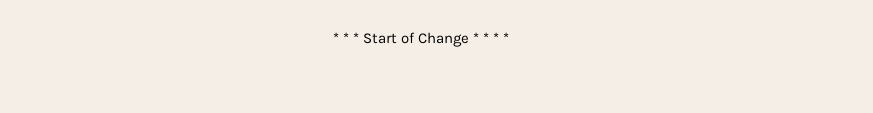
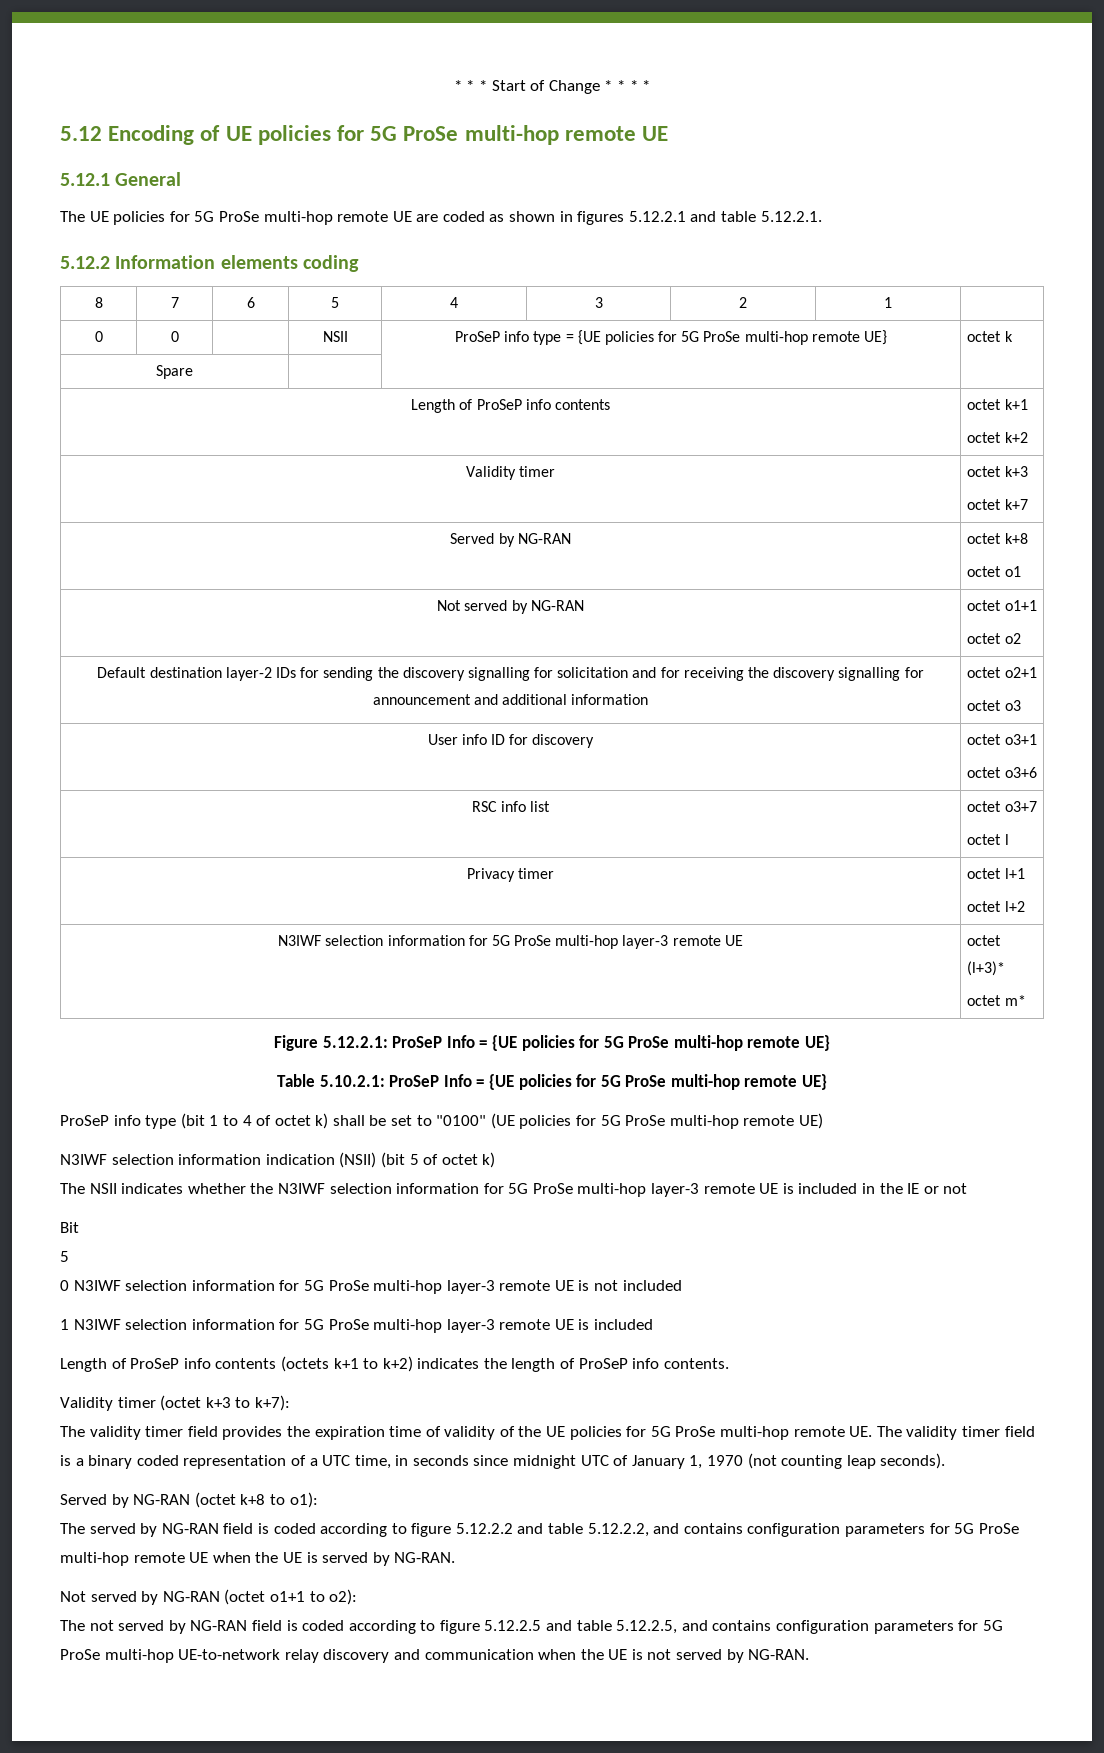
(510, 37) none -> [60,125,669,145] [60,172,182,186] [60,211,822,225] [60,255,359,272] [94,297,103,308] [170,297,179,308] [246,297,255,308] [331,297,339,308] [450,297,458,308] [594,297,603,308] [739,297,747,308] [884,297,892,308] [94,331,103,342] [170,331,179,342] [322,331,348,342] [454,330,888,345] [967,331,1013,342] [156,365,193,379] [411,399,610,413] [967,399,1028,410] [967,432,1028,443] [465,466,556,480] [967,466,1028,477] [967,499,1028,510] [450,533,571,547] [967,533,1028,544] [967,566,1021,577] [437,600,584,614] [967,600,1037,611] [967,633,1021,644] [97,667,924,681] [372,694,649,705] [967,667,1037,678] [967,700,1021,711] [427,734,595,748] [967,734,1037,745] [967,767,1037,778] [471,801,551,812] [967,801,1037,812] [967,834,1009,845] [466,868,555,882] [967,868,1025,879] [967,901,1025,912] [278,935,743,949] [967,935,1002,946] [967,961,1006,976] [967,995,1026,1006] [273,1035,831,1051] [276,1074,828,1090] [60,1113,823,1129] [60,1152,496,1168] [60,1183,968,1197] [60,1222,79,1233] [60,1251,69,1262] [60,1280,682,1294] [60,1319,654,1333] [60,1356,729,1372] [60,1395,290,1411] [60,1426,1035,1440] [60,1453,946,1469] [60,1492,318,1508] [60,1523,1019,1537] [60,1552,456,1566] [60,1589,358,1605] [60,1620,1003,1634] [60,1649,810,1663] // 5.12 Encoding of UE policies for 5G ProSe multi-hop remote UE // 5.12.1 General // The UE policies for 5G ProSe multi-hop remote UE are coded as shown in figures 5.12.2.1 and table 5.12.2.1. // 5.12.2 Information elements coding // 8 | 7 | 6 | 5 | 4 | 3 | 2 | 1 | // 0 | 0 | | NSII | ProSeP info type = {UE policies for 5G ProSe multi-hop remote UE} | octet k // Spare | | | // Length of ProSeP info contents | octet k+1 // octet k+2 // Validity timer | octet k+3 // octet k+7 // Served by NG-RAN | octet k+8 // octet o1 // Not served by NG-RAN | octet o1+1 // octet o2 // Default destination layer-2 IDs for sending the discovery signalling for solicitation and for receiving the discovery signalling for announcement and additional information | octet o2+1 // octet o3 // User info ID for discovery | octet o3+1 // octet o3+6 // RSC info list | octet o3+7 // octet l // Privacy timer | octet l+1 // octet l+2 // N3IWF selection information for 5G ProSe multi-hop layer-3 remote UE | octet (l+3)* // octet m* // Figure 5.12.2.1: ProSeP Info = {UE policies for 5G ProSe multi-hop remote UE} // Table 5.10.2.1: ProSeP Info = {UE policies for 5G ProSe multi-hop remote UE} // ProSeP info type (bit 1 to 4 of octet k) shall be set to "0100" (UE policies for 5G ProSe multi-hop remote UE) // N3IWF selection information indication (NSII) (bit 5 of octet k) // The NSII indicates whether the N3IWF selection information for 5G ProSe multi-hop layer-3 remote UE is included in the IE or not // Bit // 5 // 0 N3IWF selection information for 5G ProSe multi-hop layer-3 remote UE is not included // 1 N3IWF selection information for 5G ProSe multi-hop layer-3 remote UE is included // Length of ProSeP info contents (octets k+1 to k+2) indicates the length of ProSeP info contents. // Validity timer (octet k+3 to k+7): // The validity timer field provides the expiration time of validity of the UE policies for 5G ProSe multi-hop remote UE. The validity timer field is a binary coded representation of a UTC time, in seconds since midnight UTC of January 1, 1970 (not counting leap seconds). // Served by NG-RAN (octet k+8 to o1): // The served by NG-RAN field is coded according to figure 5.12.2.2 and table 5.12.2.2, and contains configuration parameters for 5G ProSe multi-hop remote UE when the UE is served by NG-RAN. // Not served by NG-RAN (octet o1+1 to o2): // The not served by NG-RAN field is coded according to figure 5.12.2.5 and table 5.12.2.5, and contains configuration parameters for 5G ProSe multi-hop UE-to-network relay discovery and communication when the UE is not served by NG-RAN.

